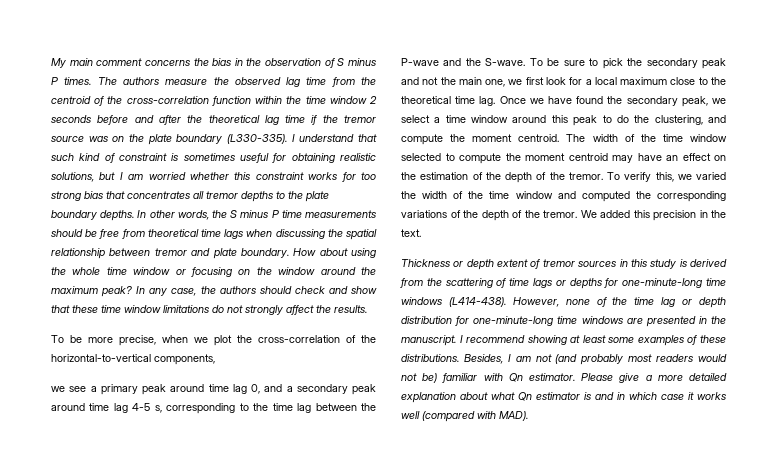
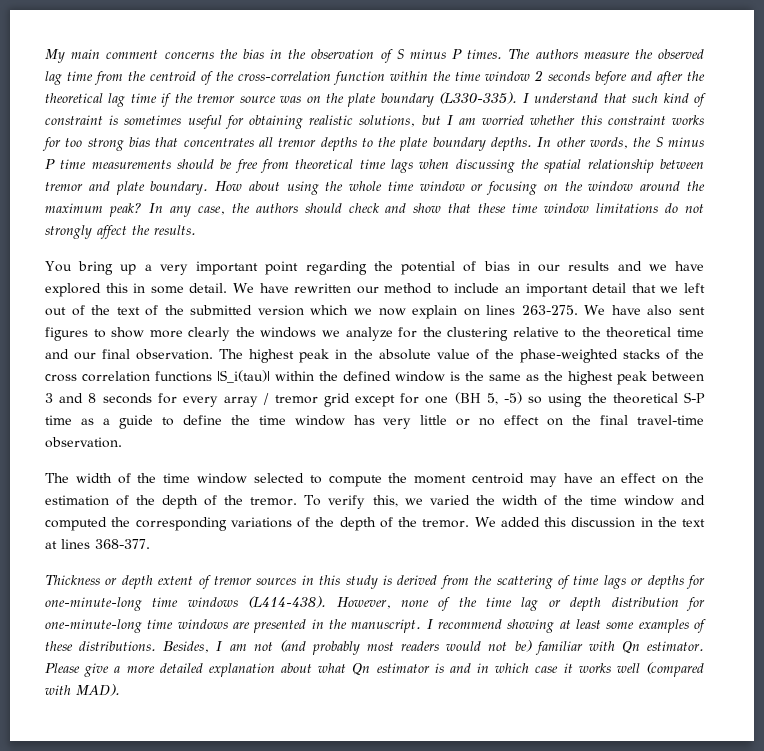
[51,335,376,346] [51,354,215,365] [51,384,376,395] [51,403,376,414] [401,58,726,69] [401,77,726,87] [401,96,726,107] [401,115,726,126] [401,134,560,145] To be more precise, when we plot the cross-correlation of the horizontal-to-vertical components, // we see a primary peak around time lag 0, and a secondary peak around time lag 4-5 s, corresponding to the time lag between the P-wave and the S-wave. To be sure to pick the secondary peak and not the main one, we first look for a local maximum close to the theoretical time lag. Once we have found the secondary peak, we select a time window around this peak to do the clustering, and compute the moment centroid. -> [45,261,705,275] [45,283,705,297] [45,305,705,319] [45,327,704,341] [45,349,704,363] [45,370,704,385] [45,392,705,407] [45,415,705,429] [45,437,122,448] You bring up a very important point regarding the potential of bias in our results and we have explored this in some detail. We have rewritten our method to include an important detail that we left out of the text of the submitted version which we now explain on lines 263-275. We have also sent figures to show more clearly the windows we analyze for the clustering relative to the theoretical time and our final observation. The highest peak in the absolute value of the phase-weighted stacks of the cross correlation functions |S_i(tau)| within the defined window is the same as the highest peak between 3 and 8 seconds for every array / tremor grid except for one (BH 5, -5) so using the theoretical S-P time as a guide to define the time window has very little or no effect on the final travel-time observation. //
[653,210,726,221] [401,229,421,237] precision in the text. -> [571,517,705,528] [45,539,150,549] discussion in the text at lines 368-377.

